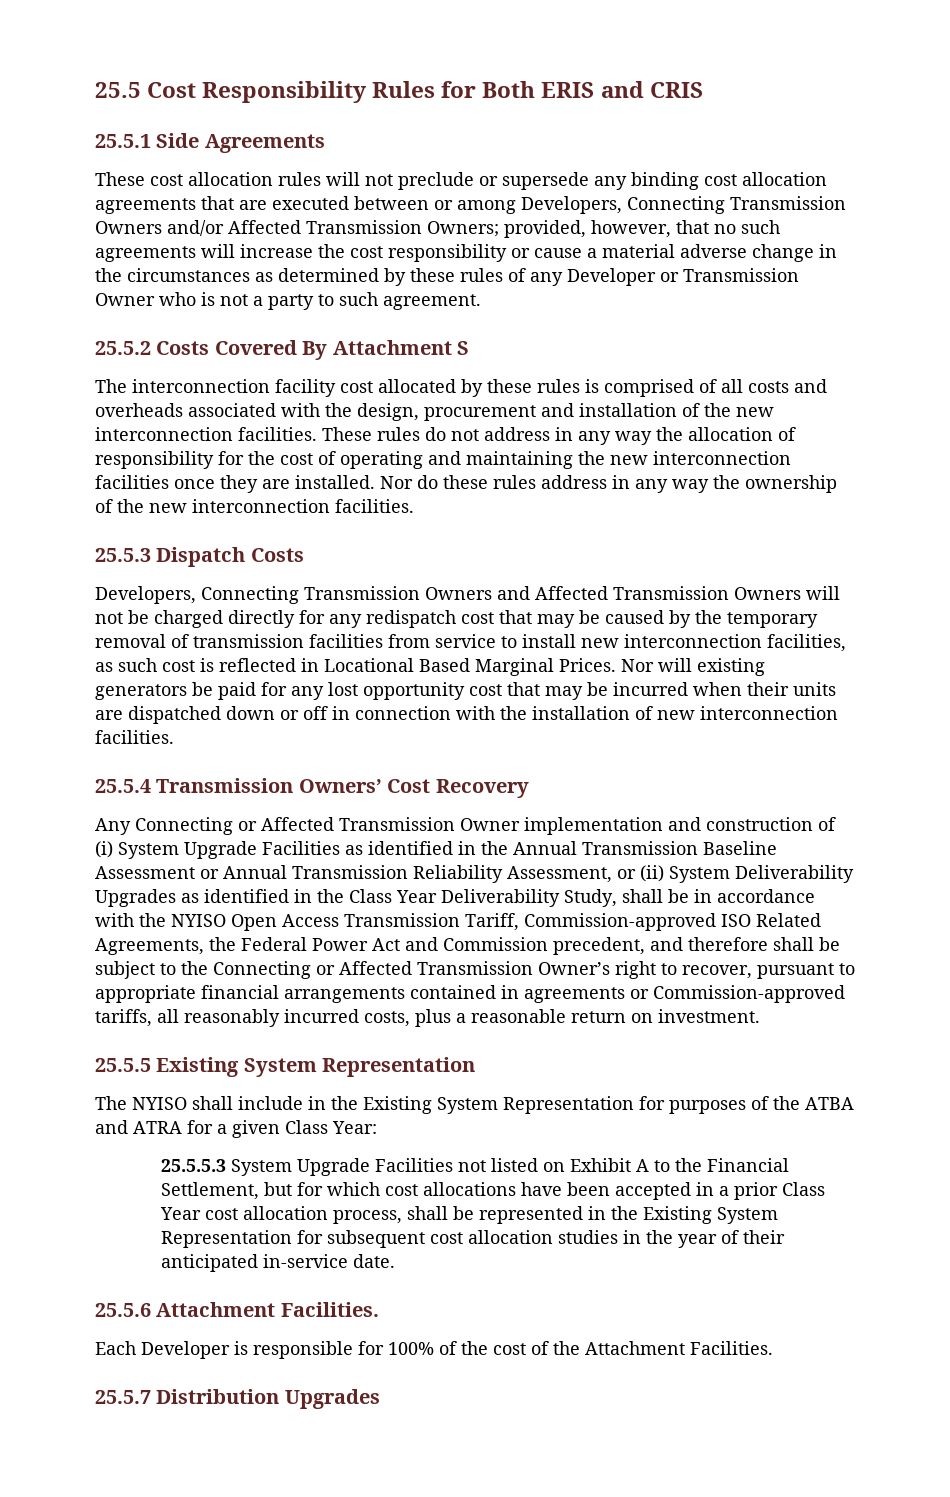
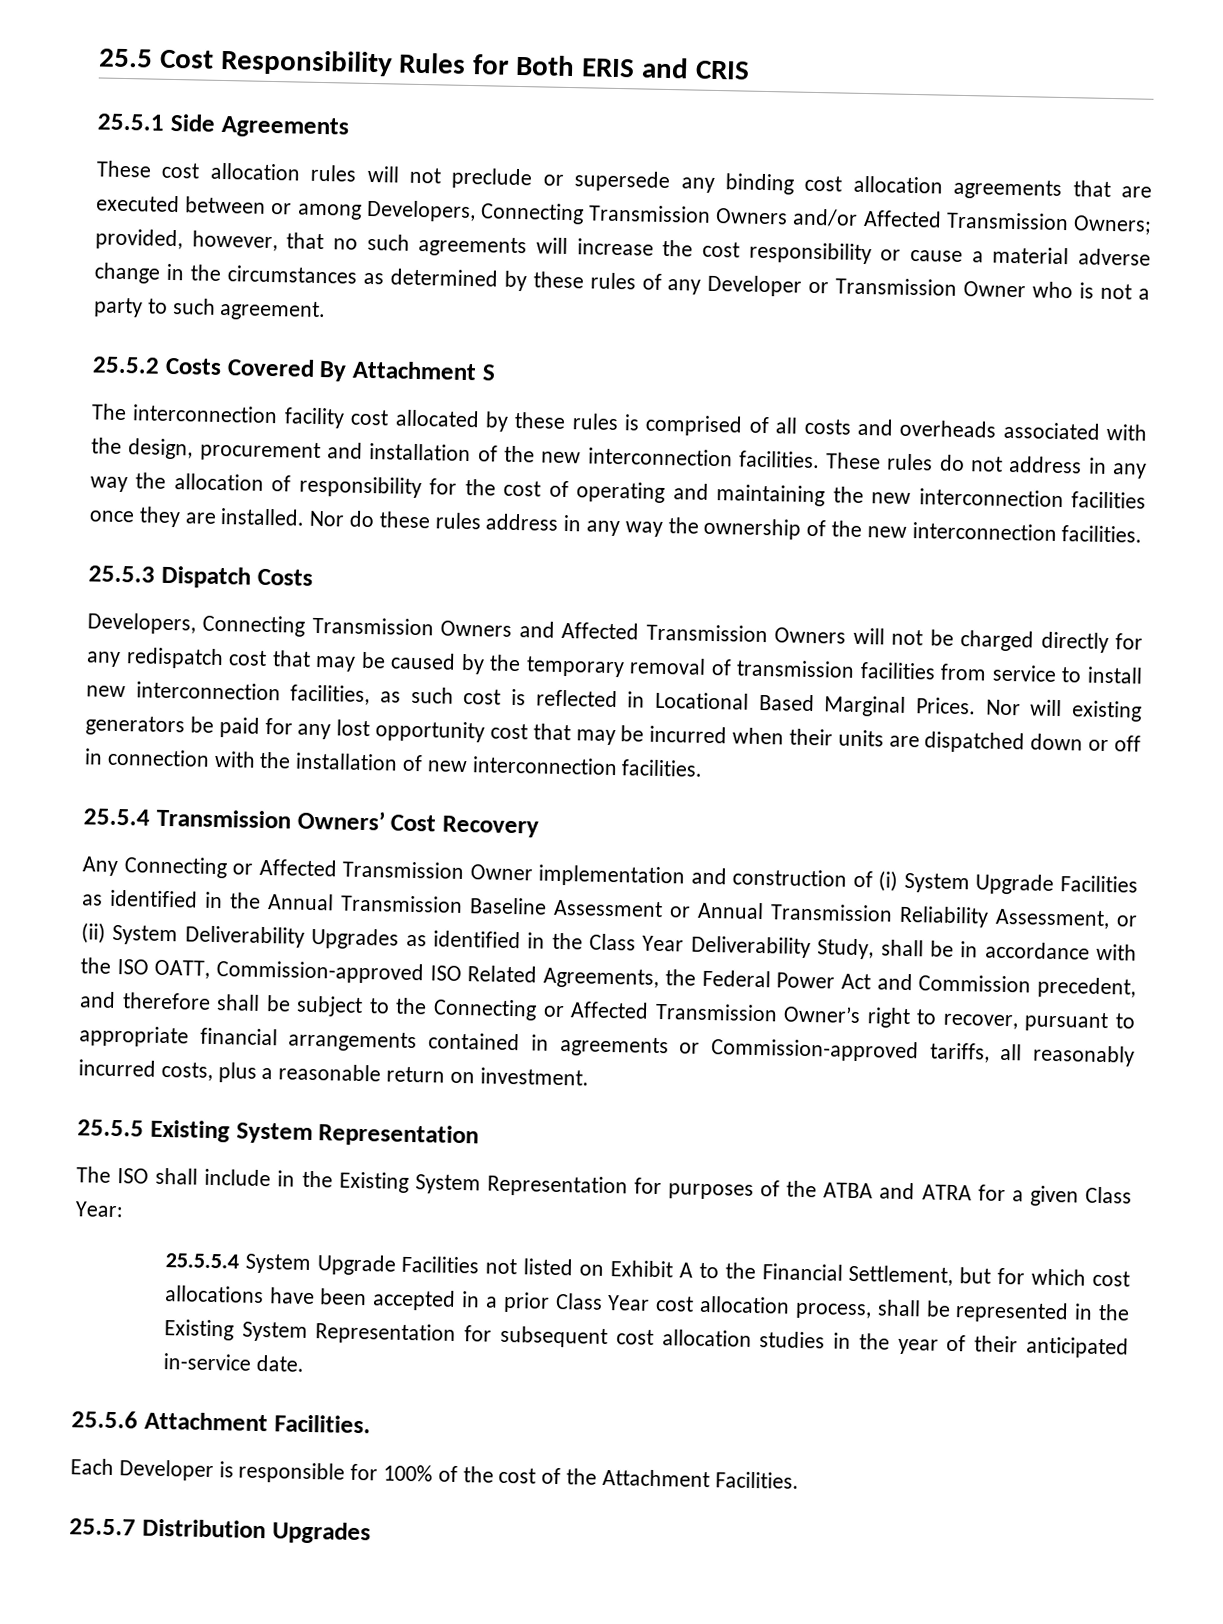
[171,913,519,931] NYISO Open Access Transmission Tariff, -> [116,959,211,979] ISO OATT,
[132,1097,187,1110] NYISO -> [117,1168,150,1184] ISO
[160,1159,226,1172] 25.5.5.3 -> [164,1253,239,1269] 25.5.5.4

